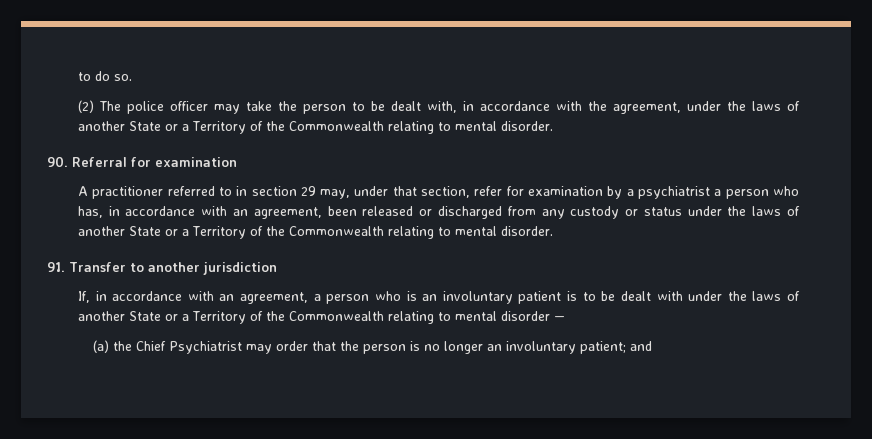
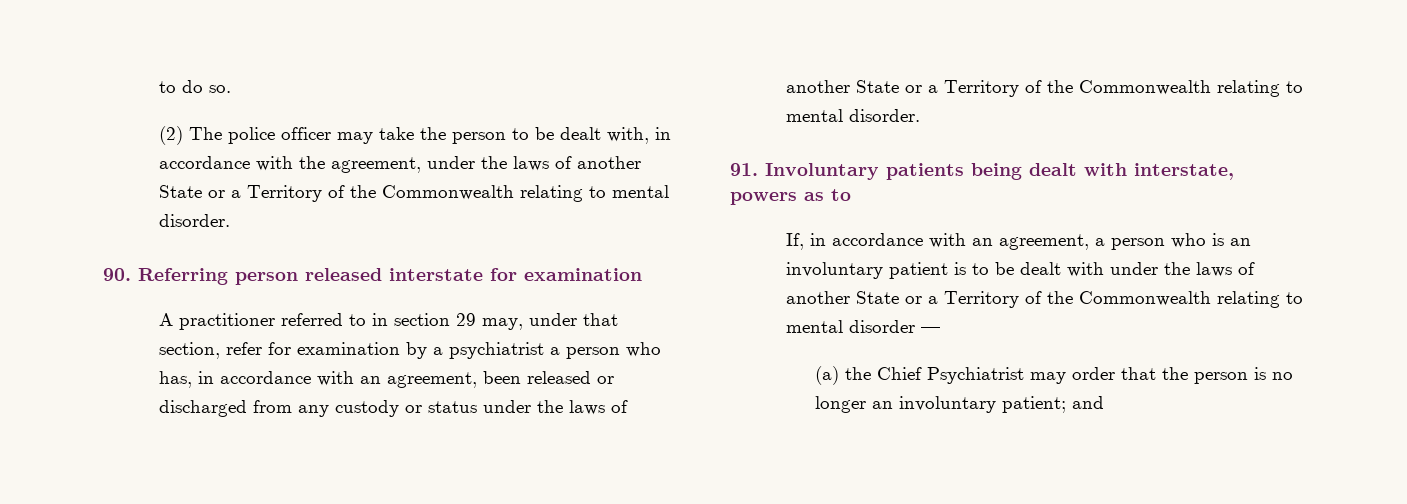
[72,157,127,167] Referral -> [138,268,483,285] Referring person released interstate
[69,262,277,275] Transfer to another jurisdiction -> [765,163,1234,180] [730,189,851,205] Involuntary patients being dealt with interstate, powers as to

